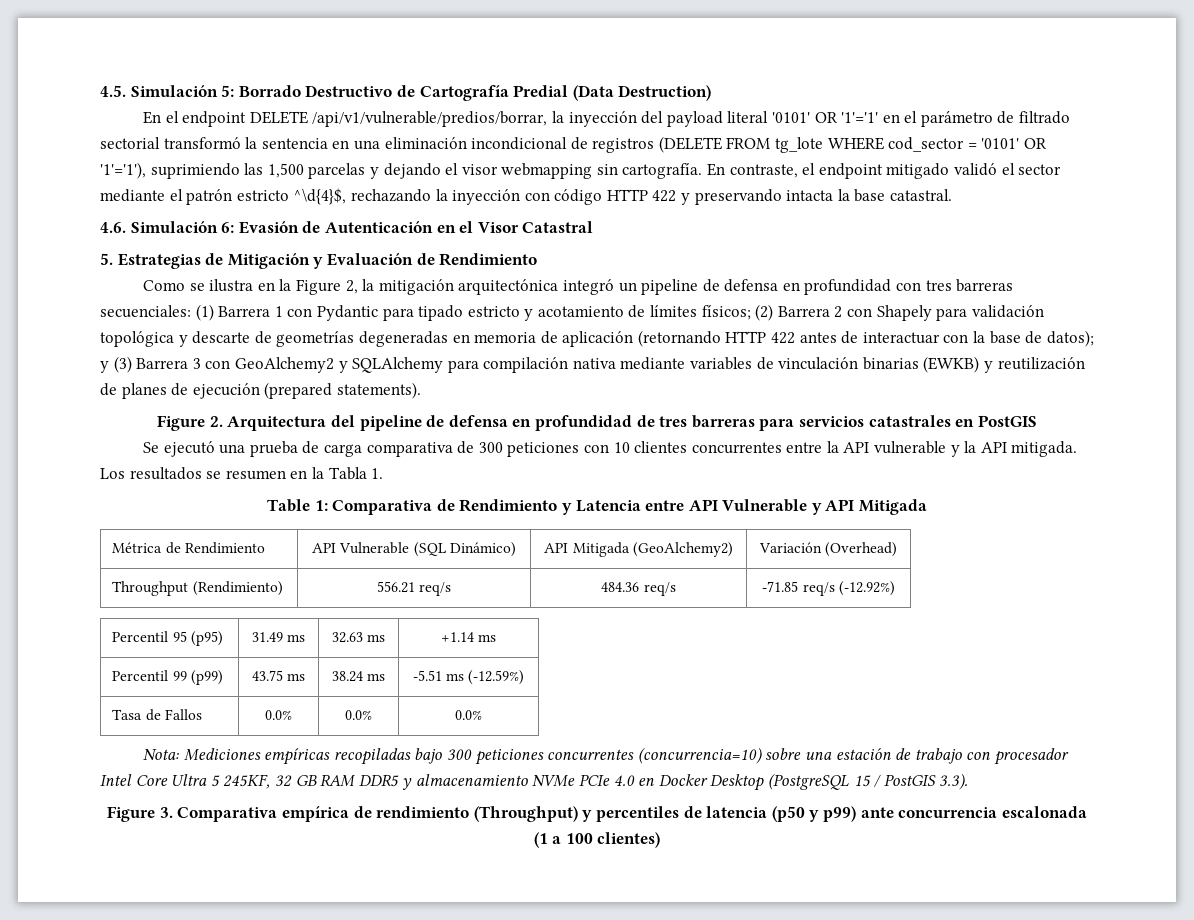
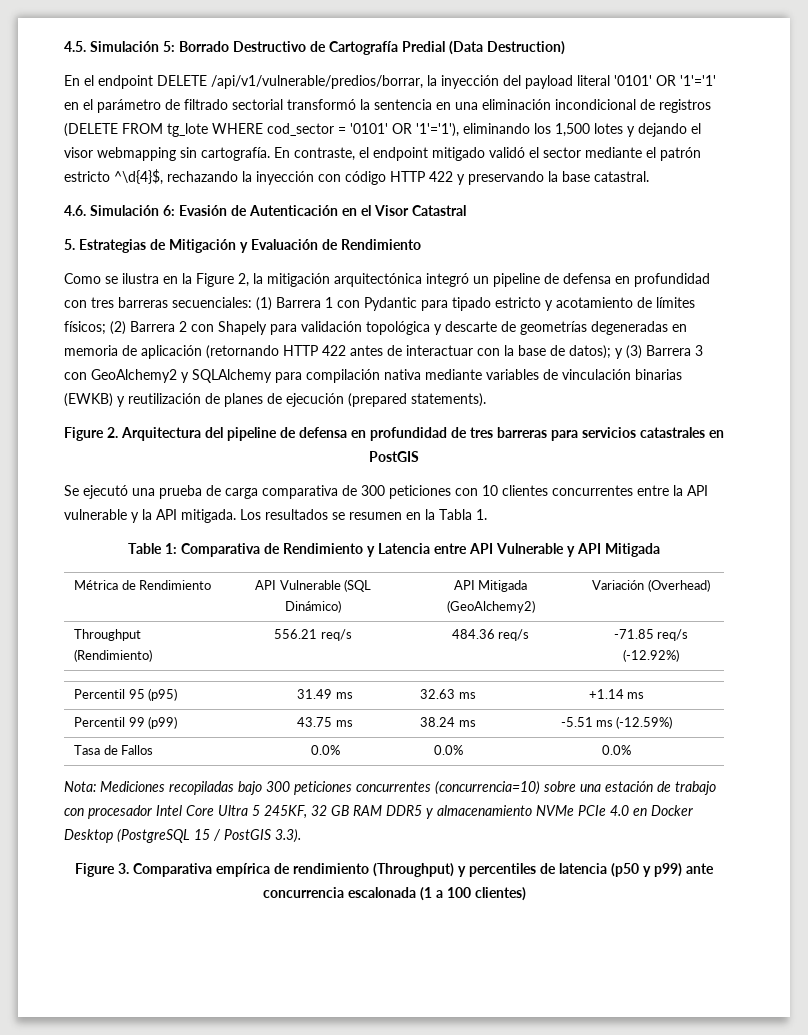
[150,163,366,179] suprimiendo las 1,500 parcelas -> [463,123,623,137] eliminando los 1,500 lotes
[786,190,834,201] intacta -> (544, 178) none
[264,748,331,765] empíricas -> (165, 786) none

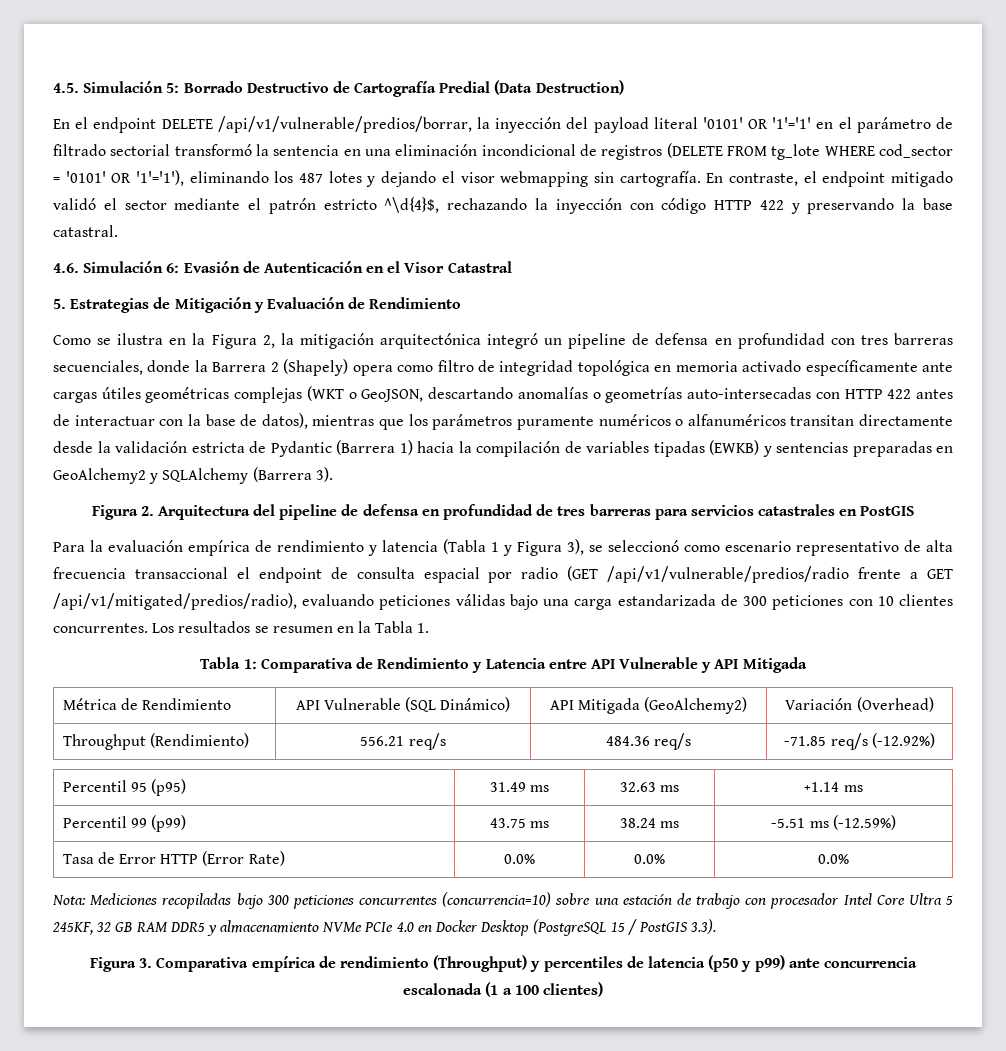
[555,123,590,137] 1,500 -> [299,173,324,183] 487
[196,273,234,287] Figure -> [211,334,257,349] Figura
[172,297,695,311] [64,321,687,335] [64,345,279,359] secuenciales: (1) Barrera 1 con Pydantic para tipado estricto y acotamiento de límites físicos; (2) Barrera 2 con Shapely para validación topológica y descarte de geometrías degeneradas en memoria de aplicación (retornando -> [53,359,953,376] [53,386,840,403] secuenciales, donde la Barrera 2 (Shapely) opera como filtro de integridad topológica en memoria activado específicamente ante cargas útiles geométricas complejas (WKT o GeoJSON, descartando anomalías o geometrías auto-intersecadas con
[569,345,703,359] [64,369,682,383] [64,393,486,407] [64,427,104,441] datos); y (3) Barrera 3 con GeoAlchemy2 y SQLAlchemy para compilación nativa mediante variables de vinculación binarias (EWKB) y reutilización de planes de ejecución (prepared statements). // Figure -> [261,413,953,430] [53,440,953,457] [53,467,333,484] [91,505,138,520] datos), mientras que los parámetros puramente numéricos o alfanuméricos transitan directamente desde la validación estricta de Pydantic (Barrera 1) hacia la compilación de variables tipadas (EWKB) y sentencias preparadas en GeoAlchemy2 y SQLAlchemy (Barrera 3). // Figura
[64,485,338,499] Se ejecutó una prueba de carga comparativa -> [53,539,953,556] [53,566,953,583] [53,593,716,610] Para la evaluación empírica de rendimiento y latencia (Tabla 1 y Figura 3), se seleccionó como escenario representativo de alta frecuencia transaccional el endpoint de consulta espacial por radio (GET /api/v1/vulnerable/predios/radio frente a GET /api/v1/mitigated/predios/radio), evaluando peticiones válidas bajo una carga estandarizada
[552,485,708,496] [64,509,236,523] concurrentes entre la API vulnerable y la API mitigada. -> [53,623,148,633] concurrentes.
[128,543,162,554] Table -> [200,657,241,669] Tabla
[121,745,154,755] Fallos -> [118,851,285,866] Error HTTP (Error Rate)
[75,863,115,877] Figure -> [90,957,137,972] Figura

